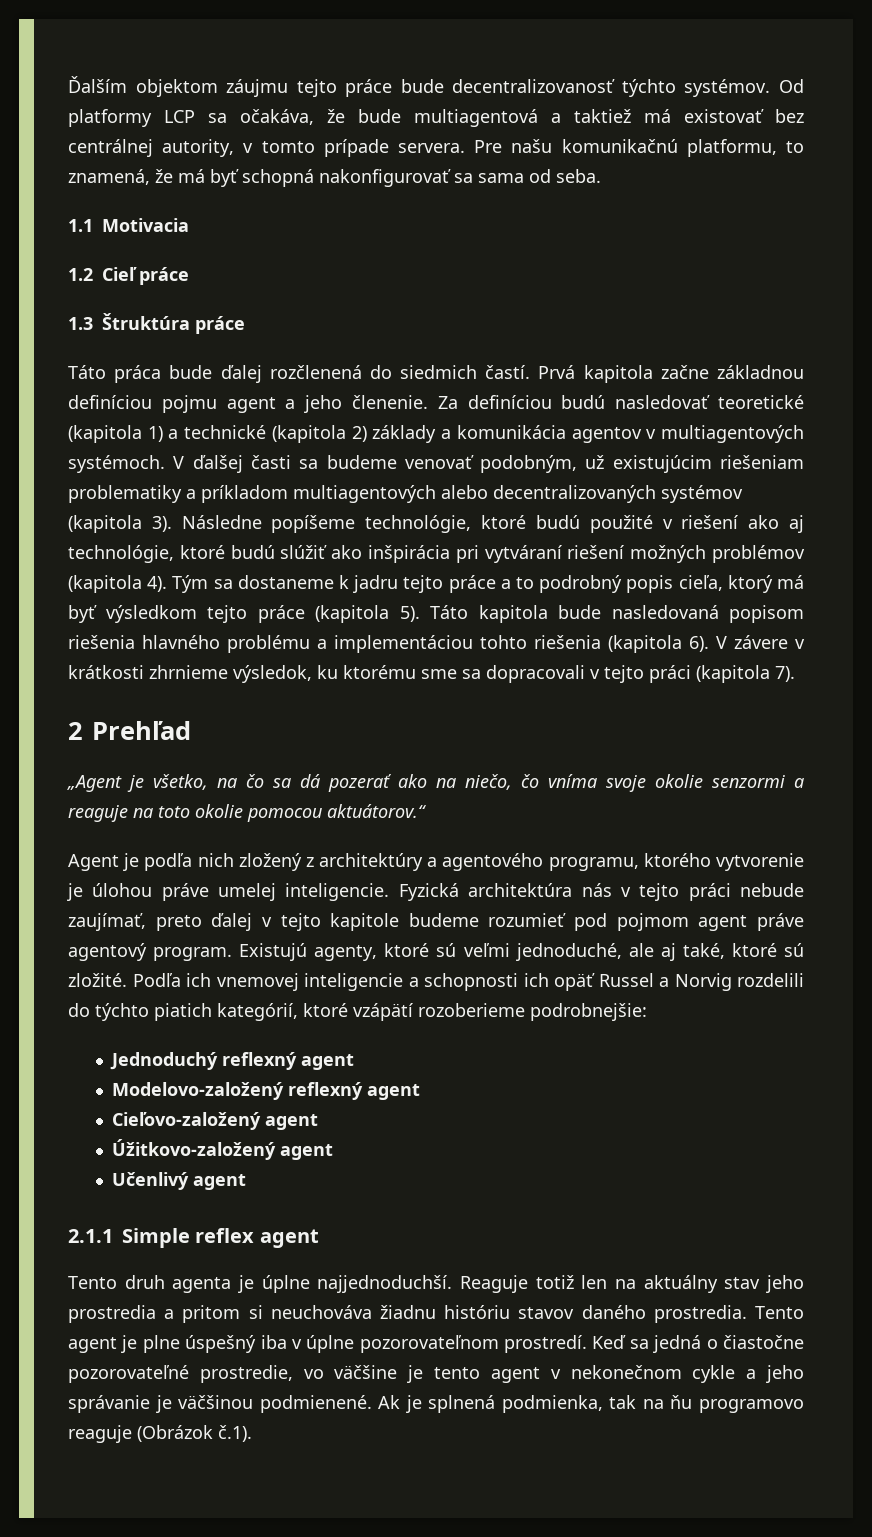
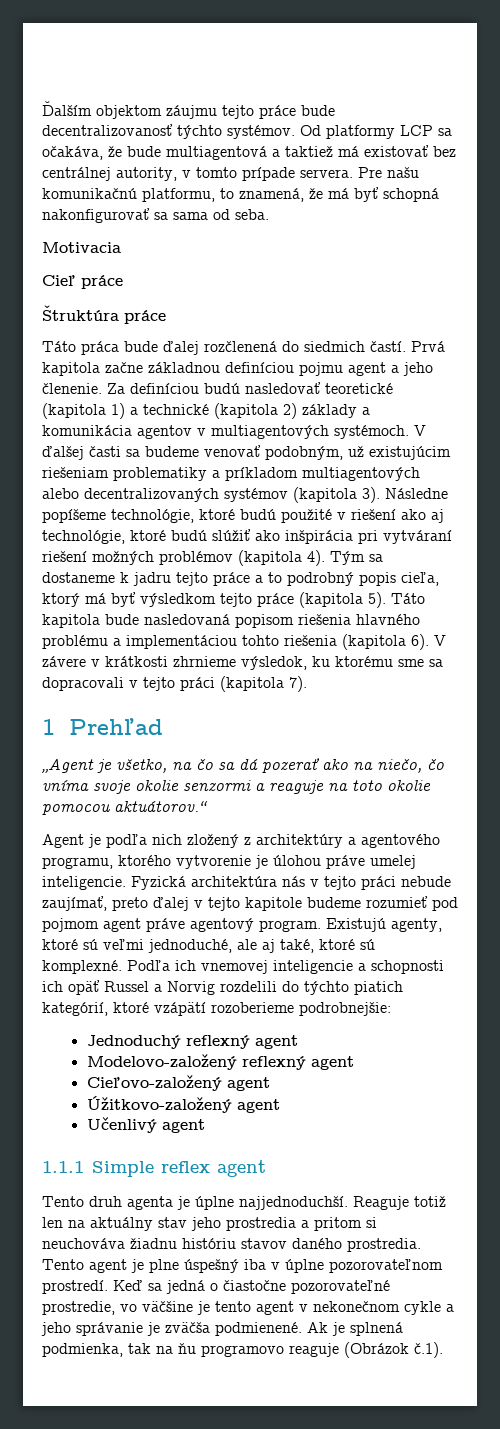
[68,219,93,232] 1.1 -> (269, 214) none
[68,268,93,281] 1.2 -> (121, 247) none
[68,317,93,330] 1.3 -> (123, 282) none
[68,722,83,740] 2 -> [42,719,55,735] 1
[68,973,127,987] zložité. -> [42,960,122,974] komplexné.
[68,1229,113,1243] 2.1.1 -> [42,1161,84,1173] 1.1.1
[178,1395,254,1409] väčšinou -> [165,1322,210,1333] zväčša

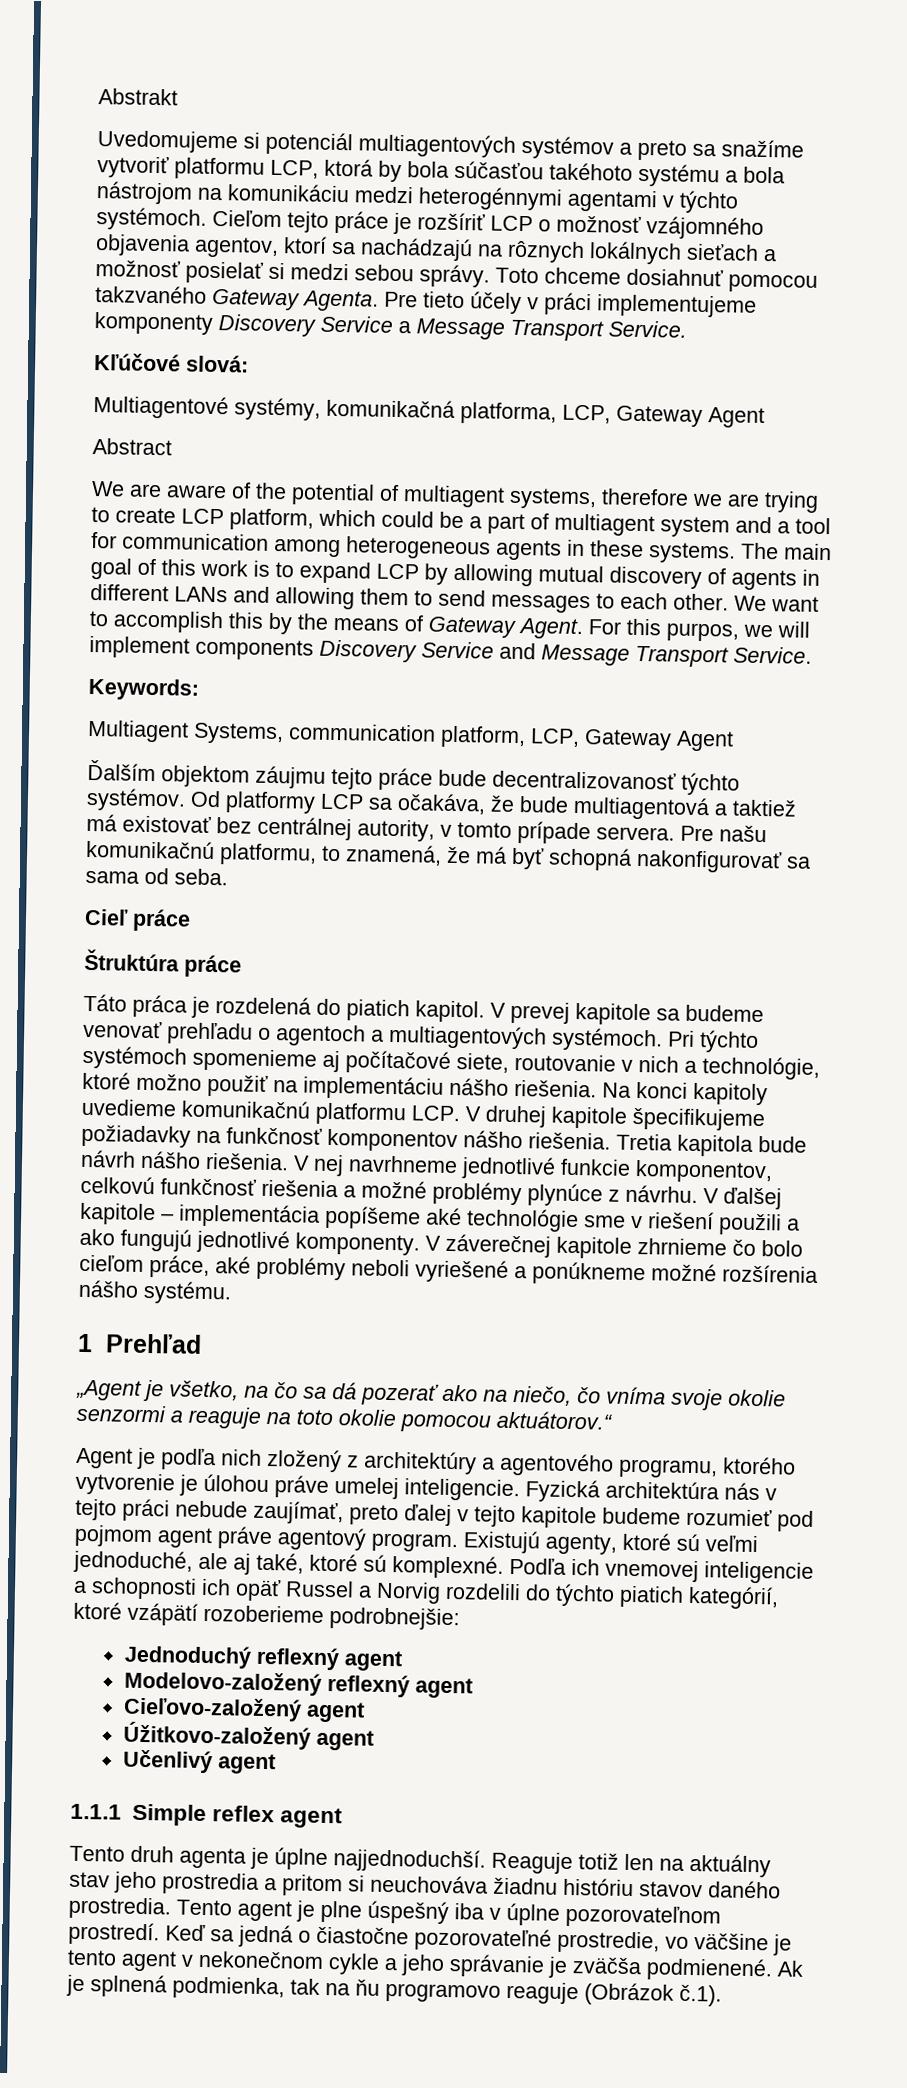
(42, 108) none -> [98,88,178,106] [97,130,804,161] [97,156,785,188] [96,181,739,214] [96,207,764,240] [95,234,777,265] [95,260,818,293] [95,285,757,318] [94,312,687,342] [94,353,249,373] [93,395,765,429] [92,438,172,456] [91,480,819,513] [91,506,831,538] [91,531,832,564] [90,557,820,591] [90,583,819,614] [89,610,810,642] [89,635,812,668] [88,677,199,701] [87,719,734,752] Abstrakt // Uvedomujeme si potenciál multiagentových systémov a preto sa snažíme vytvoriť platformu LCP, ktorá by bola súčasťou takéhoto systému a bola nástrojom na komunikáciu medzi heterogénnymi agentami v týchto systémoch. Cieľom tejto práce je rozšíriť LCP o možnosť vzájomného objavenia agentov, ktorí sa nachádzajú na rôznych lokálnych sieťach a možnosť posielať si medzi sebou správy. Toto chceme dosiahnuť pomocou takzvaného Gateway Agenta. Pre tieto účely v práci implementujeme komponenty Discovery Service a Message Transport Service. // Kľúčové slová: // Multiagentové systémy, komunikačná platforma, LCP, Gateway Agent // Abstract // We are aware of the potential of multiagent systems, therefore we are trying to create LCP platform, which could be a part of multiagent system and a tool for communication among heterogeneous agents in these systems. The main goal of this work is to expand LCP by allowing mutual discovery of agents in different LANs and allowing them to send messages to each other. We want to accomplish this by the means of Gateway Agent. For this purpos, we will implement components Discovery Service and Message Transport Service. // Keywords: // Multiagent Systems, communication platform, LCP, Gateway Agent //
[42,242,121,253] // Motivacia -> (228, 877) none
[124,341,445,355] [42,362,433,376] [42,382,393,394] [42,403,370,419] [42,425,426,439] [42,445,451,460] [42,467,420,481] [42,487,448,503] [42,509,444,523] [42,529,452,544] [42,550,383,566] [42,572,439,586] [42,592,425,608] [42,614,420,628] [42,634,446,650] [42,656,443,670] [42,676,307,692] bude ďalej rozčlenená do siedmich častí. Prvá kapitola začne základnou definíciou pojmu agent a jeho členenie. Za definíciou budú nasledovať teoretické (kapitola 1) a technické (kapitola 2) základy a komunikácia agentov v multiagentových systémoch. V ďalšej časti sa budeme venovať podobným, už existujúcim riešeniam problematiky a príkladom multiagentových alebo decentralizovaných systémov (kapitola 3). Následne popíšeme technológie, ktoré budú použité v riešení ako aj technológie, ktoré budú slúžiť ako inšpirácia pri vytváraní riešení možných problémov (kapitola 4). Tým sa dostaneme k jadru tejto práce a to podrobný popis cieľa, ktorý má byť výsledkom tejto práce (kapitola 5). Táto kapitola bude nasledovaná popisom riešenia hlavného problému a implementáciou tohto riešenia (kapitola 6). V závere v krátkosti zhrnieme výsledok, ku ktorému sme sa dopracovali v tejto práci (kapitola 7). -> [191,996,764,1026] [83,1020,759,1053] [82,1045,820,1081] [82,1071,768,1106] [81,1098,765,1132] [81,1124,807,1157] [80,1149,773,1184] [80,1175,782,1210] [79,1202,800,1236] [79,1228,803,1259] [79,1254,818,1286] [78,1279,232,1305] je rozdelená do piatich kapitol. V prevej kapitole sa budeme venovať prehľadu o agentoch a multiagentových systémoch. Pri týchto systémoch spomenieme aj počítačové siete, routovanie v nich a technológie, ktoré možno použiť na implementáciu nášho riešenia. Na konci kapitoly uvedieme komunikačnú platformu LCP. V druhej kapitole špecifikujeme požiadavky na funkčnosť komponentov nášho riešenia. Tretia kapitola bude návrh nášho riešenia. V nej navrhneme jednotlivé funkcie komponentov, celkovú funkčnosť riešenia a možné problémy plynúce z návrhu. V ďalšej kapitole – implementácia popíšeme aké technológie sme v riešení použili a ako fungujú jednotlivé komponenty. V záverečnej kapitole zhrnieme čo bolo cieľom práce, aké problémy neboli vyriešené a ponúkneme možné rozšírenia nášho systému.

